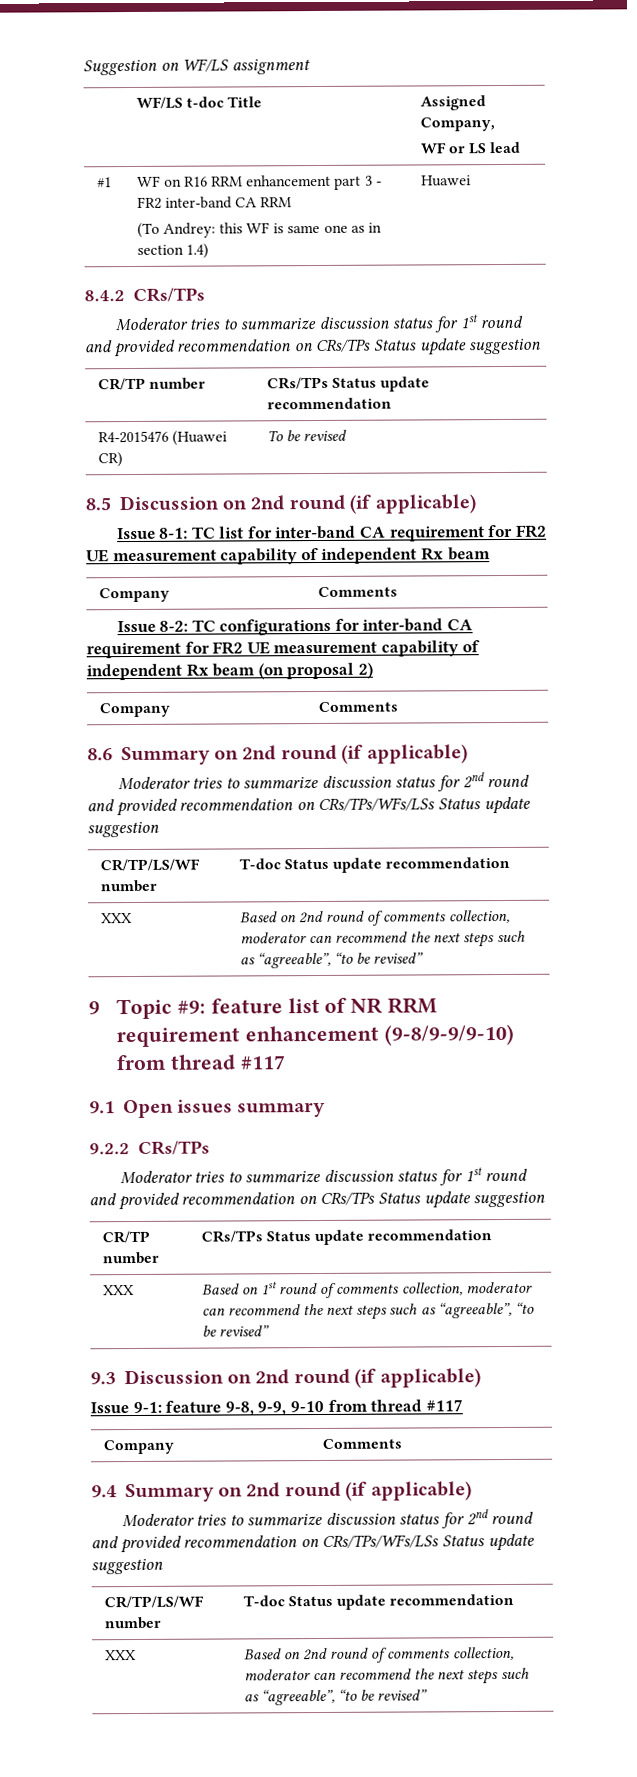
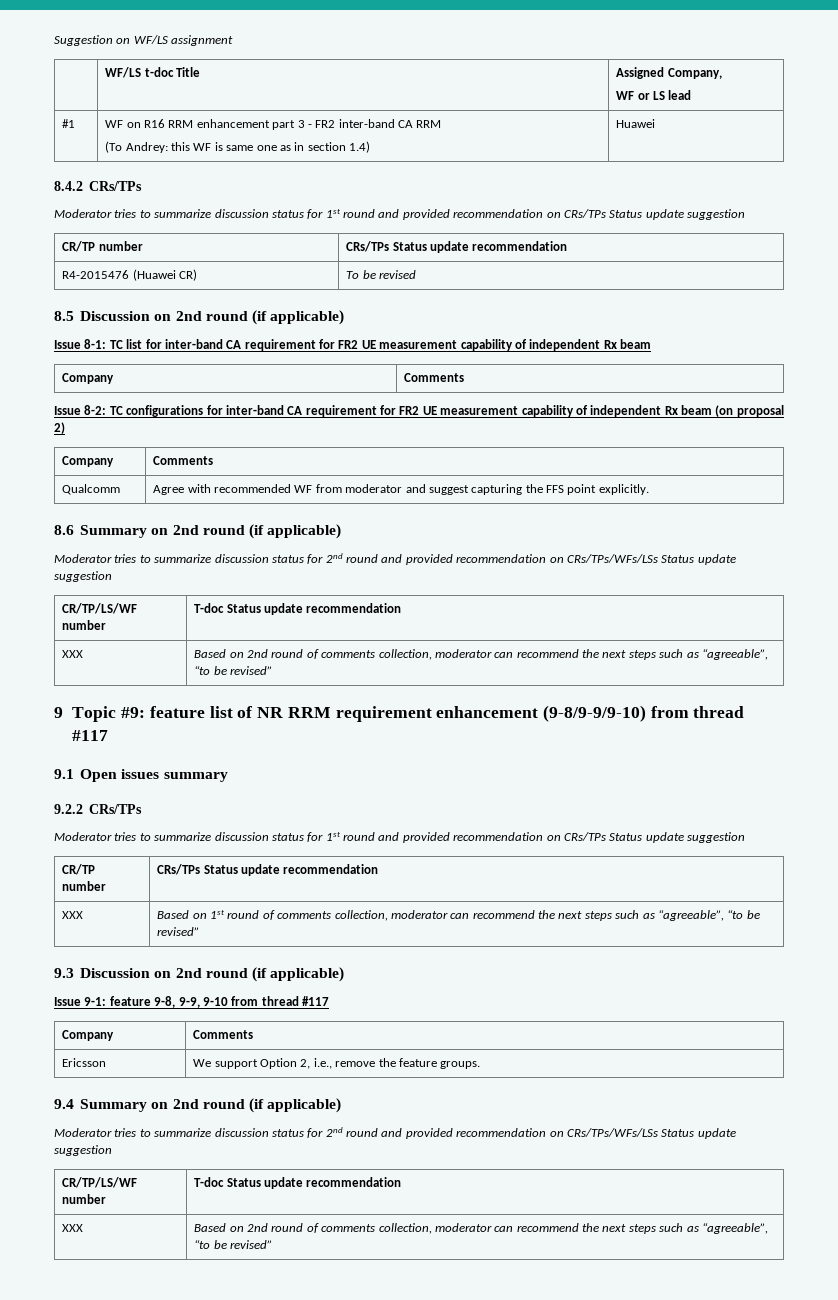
(399, 706) none -> [62,484,121,495] [153,484,649,495] // Qualcomm | Agree with recommended WF from moderator and suggest capturing the FFS point explicitly.
(403, 1443) none -> [62,1058,107,1067] [193,1058,481,1069] // Ericsson | We support Option 2, i.e., remove the feature groups.

